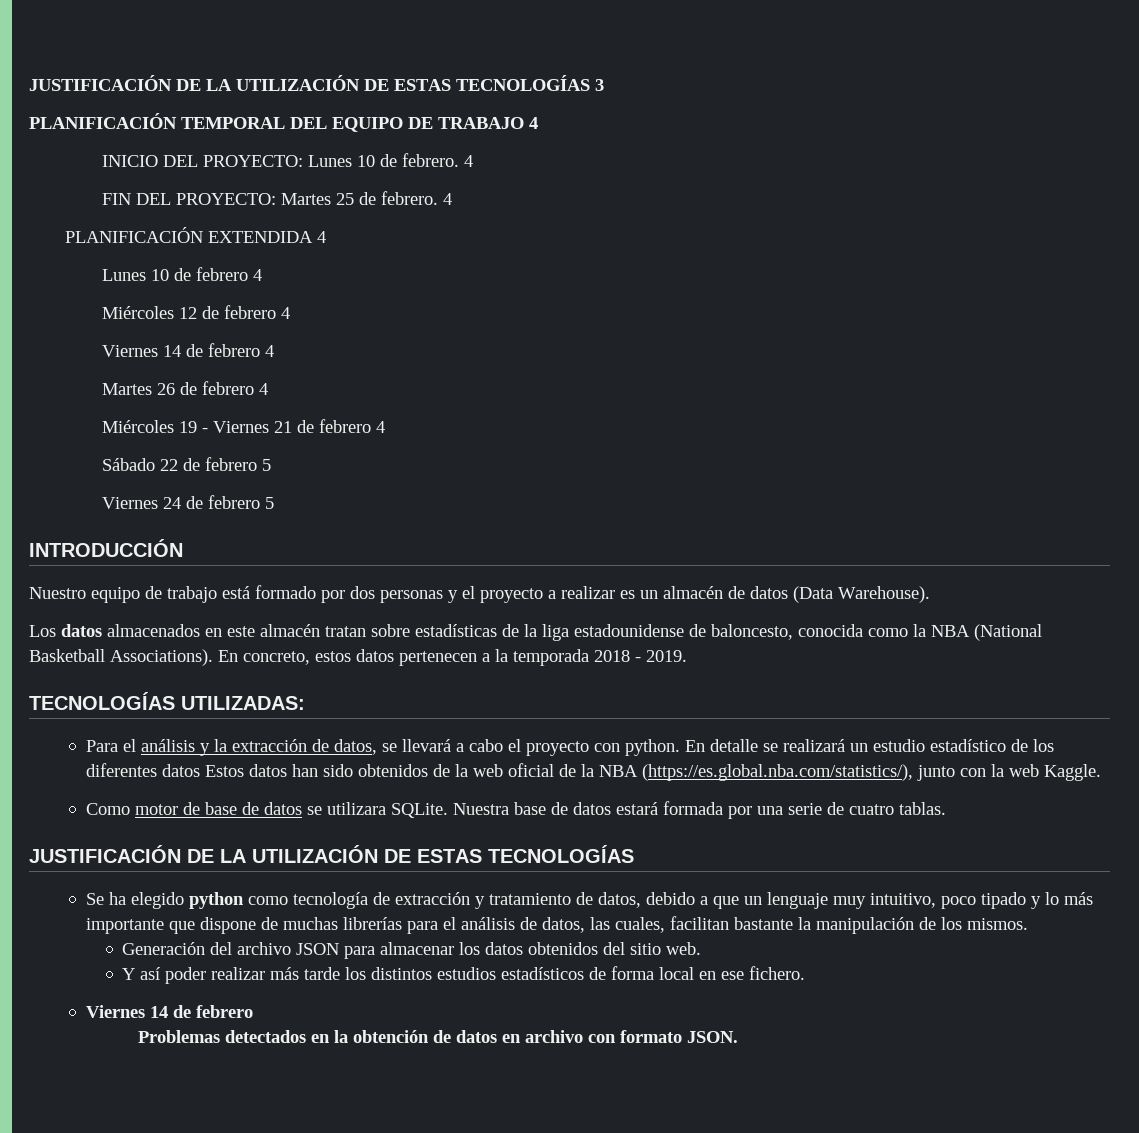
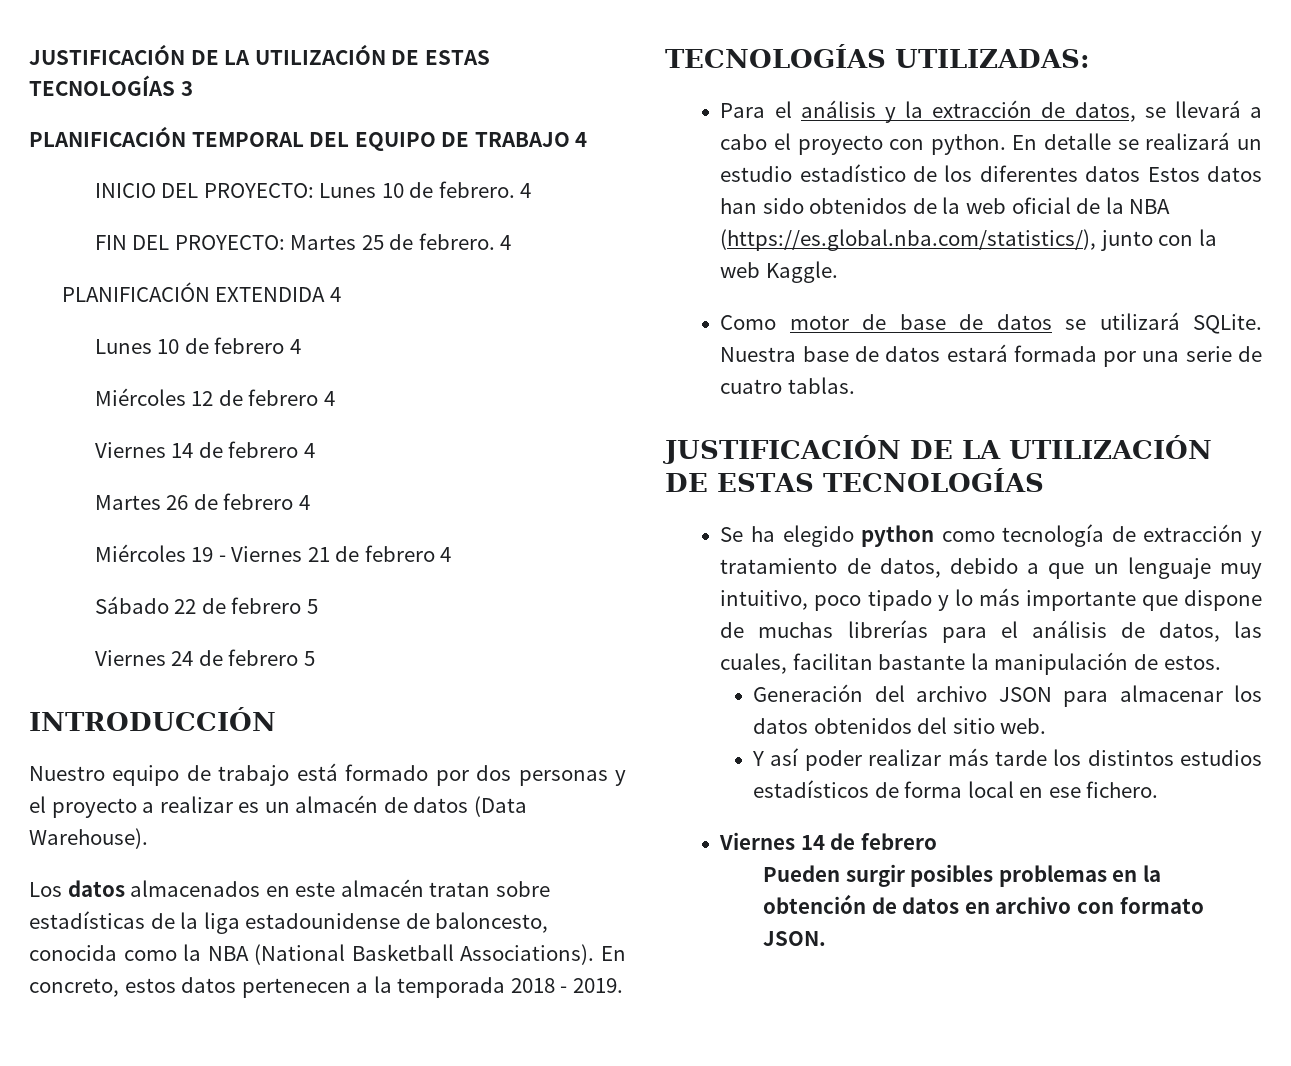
[326,802,386,815] utilizara -> [1099,312,1180,330] utilizará
[940,917,1028,930] los mismos. -> [1163,655,1221,670] estos.
[138,1030,307,1043] Problemas detectados -> [763,864,1107,887] Pueden surgir posibles problemas

